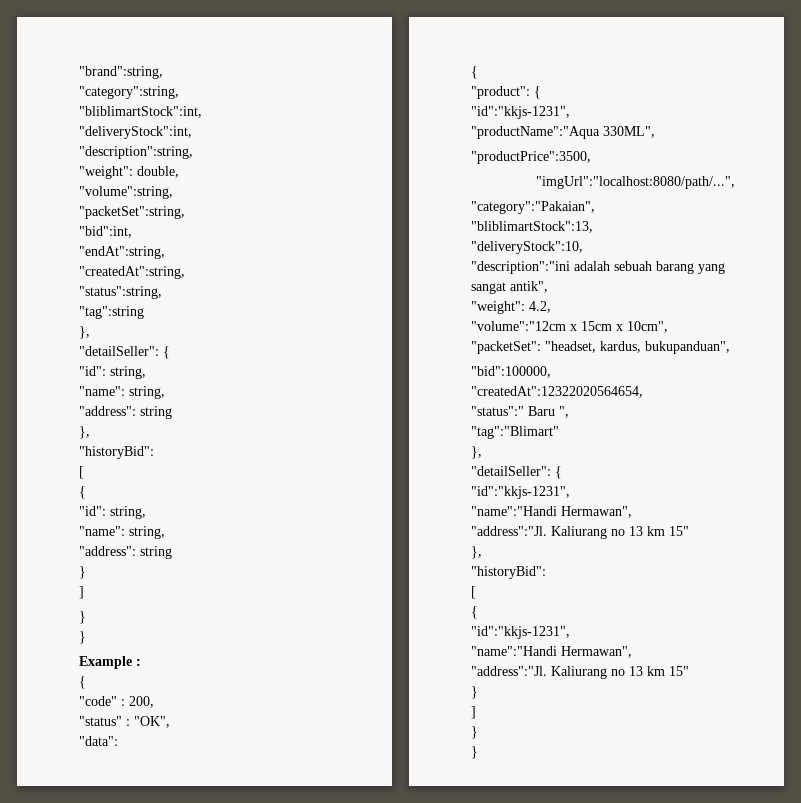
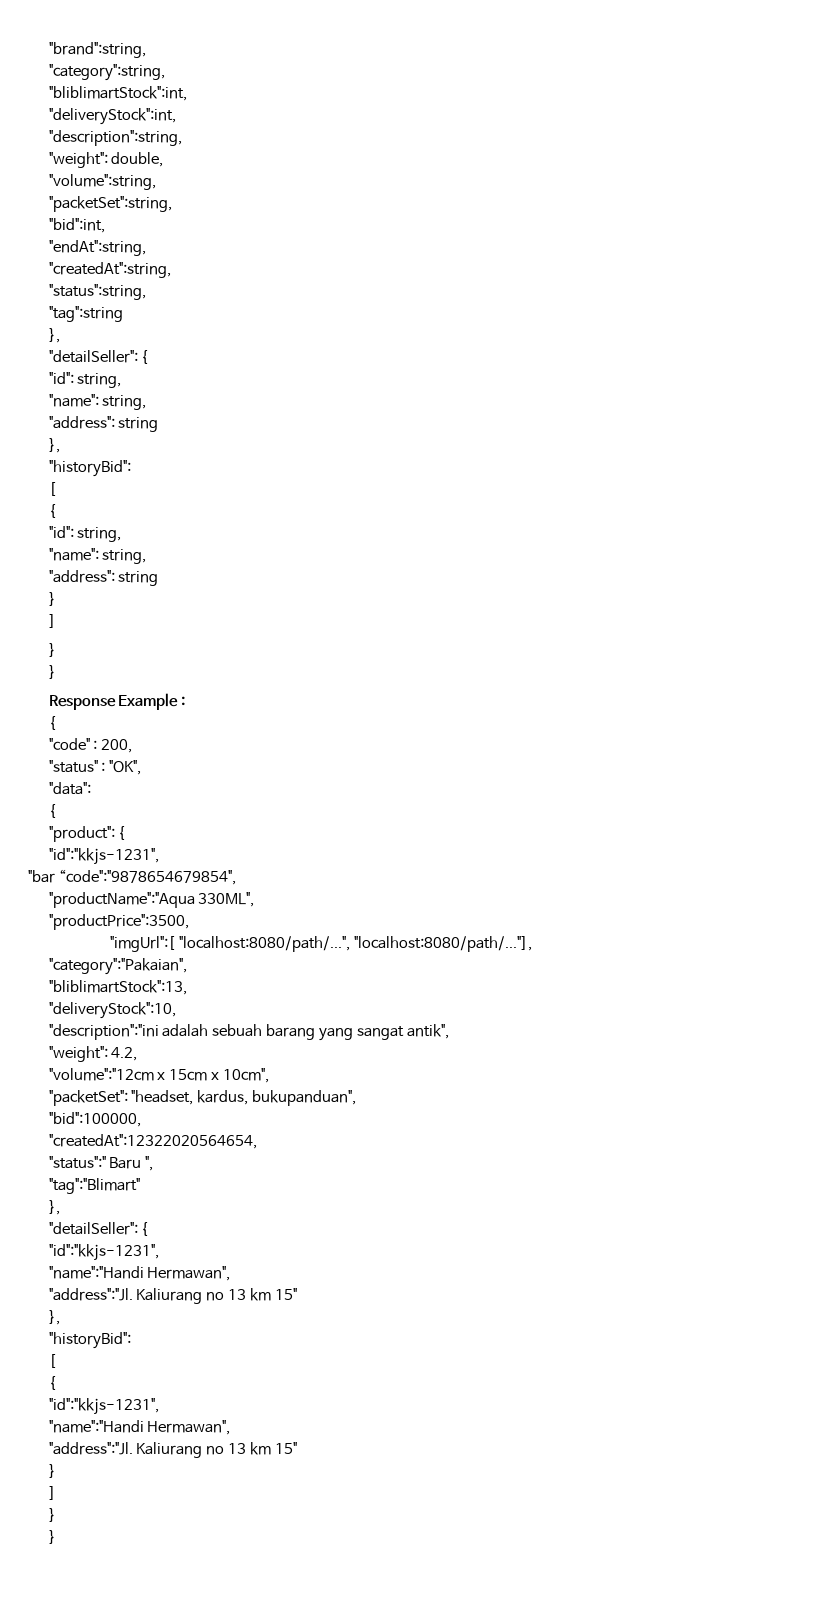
(86, 637) none -> [48,695,116,710] Response
(570, 112) none -> [28,869,236,885] // "bar “code":"9878654679854",
[536,176,736,189] "imgUrl":"localhost:8080/path/...", -> [110,936,532,952] "imgUrl":[ "localhost:8080/path/...", "localhost:8080/path/..."],

